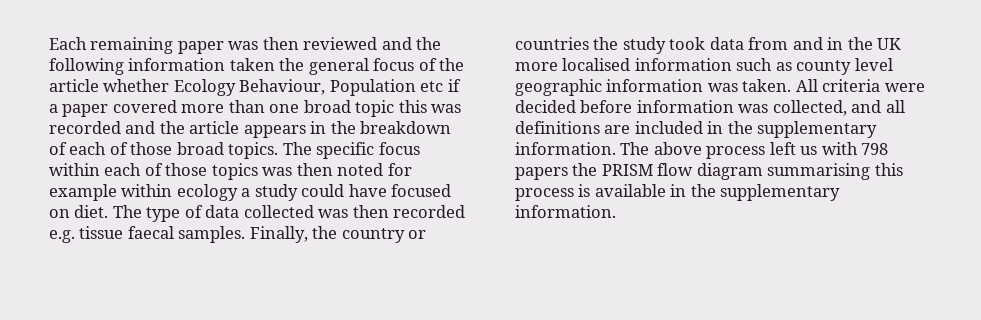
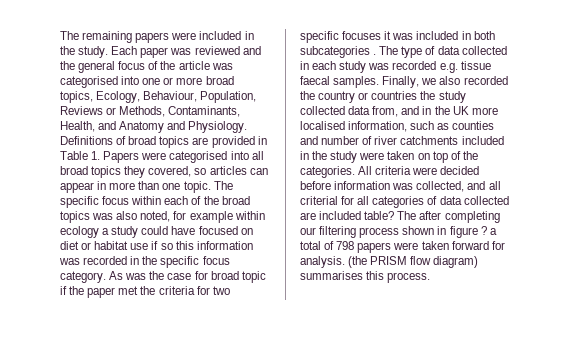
[49,37,174,54] Each remaining -> [60,31,254,43] [60,46,138,58] The remaining papers were included in the study. Each
[262,37,299,50] then -> (192, 51) none
[49,58,305,75] following information taken the -> (75, 65) none
[103,79,461,96] [49,100,462,117] [49,121,452,138] [49,142,279,159] whether Ecology Behaviour, Population etc if a paper covered more than one broad topic this was recorded and the article appears in the breakdown of each of those broad topics. -> [211,63,233,70] [60,76,234,88] [60,91,257,103] [60,106,241,117] [60,121,248,133] [60,136,267,148] [60,151,264,163] [60,166,268,178] [60,181,211,193] was categorised into one or more broad topics, Ecology, Behaviour, Population, Reviews or Methods, Contaminants, Health, and Anatomy and Physiology. Definitions of broad topics are provided in Table 1. Papers were categorised into all broad topics they covered, so articles can appear in more than one topic.
[165,163,384,180] those topics was then noted -> [203,196,250,205] [60,211,171,223] the broad topics was also noted,
[74,205,109,218] diet. -> [60,241,253,250] [59,256,230,268] [60,271,266,283] [60,286,230,298] [300,31,495,43] [300,46,377,58] diet or habitat use if so this information was recorded in the specific focus category. As was the case for broad topic if the paper met the criteria for two specific focuses it was included in both subcategories .
[318,205,389,218] was then -> [300,61,390,73] in each study was
(308, 234) none -> [421,76,508,85] we also recorded
[669,37,789,50] took data from -> [300,106,399,117] collected data from,
[634,58,732,71] information -> [348,121,408,132] information,
[796,58,893,75] [515,79,792,96] county level geographic information was taken. -> [452,121,495,130] [300,136,504,145] [300,151,478,163] [300,166,355,178] counties and number of river catchments included in the study were taken on top of the categories.
[515,121,878,138] [515,142,889,159] [515,163,903,180] [515,184,841,201] [515,205,616,218] definitions are included in the supplementary information. The above process left us with 798 papers the PRISM flow diagram summarising this process is available in the supplementary information. -> [300,196,509,208] [300,211,500,223] [300,226,497,238] [300,241,505,253] [300,256,479,268] [300,271,431,283] criterial for all categories of data collected are included table? The after completing our filtering process shown in figure ? a total of 798 papers were taken forward for analysis. (the PRISM flow diagram) summarises this process.

